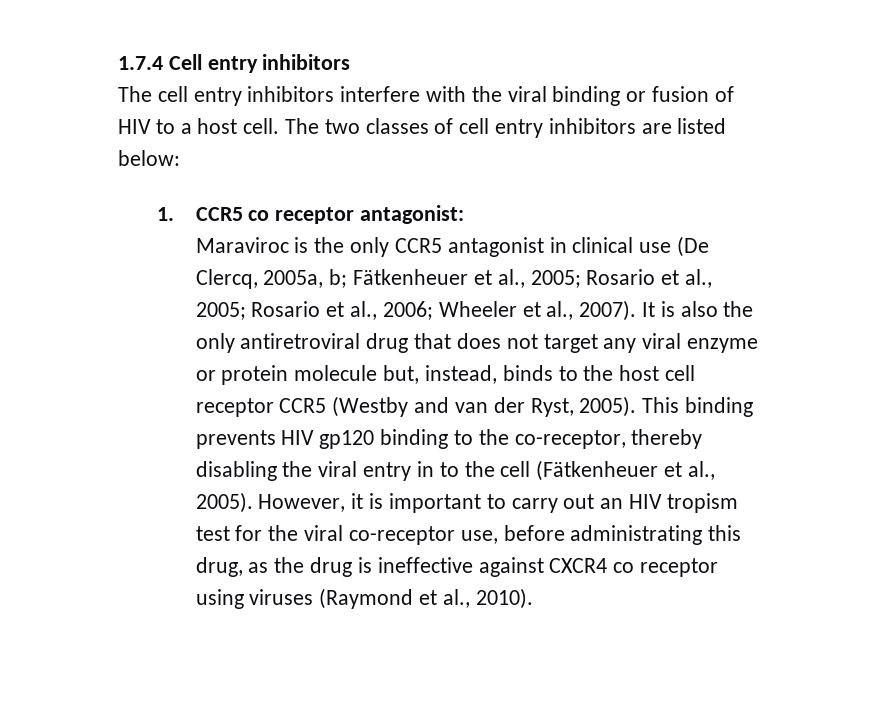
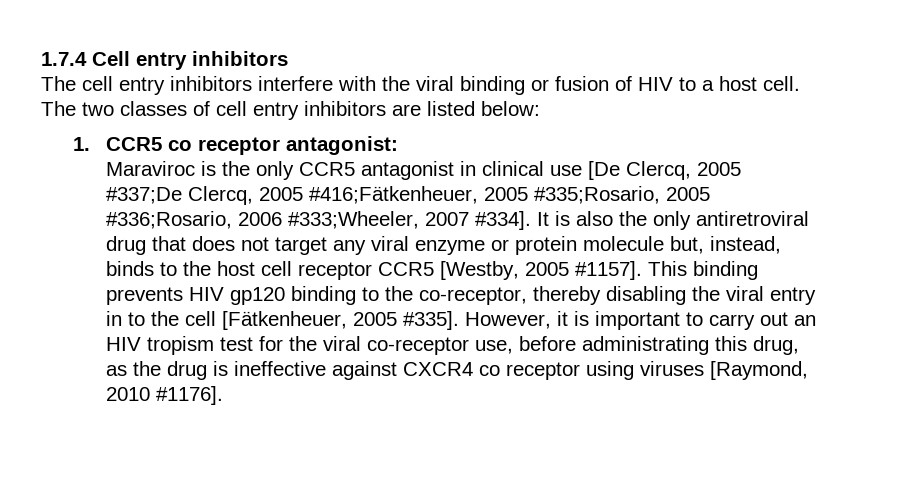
[676,236,709,257] [195,269,712,289] [195,300,637,321] (De Clercq, 2005a, b; Fätkenheuer et al., 2005; Rosario et al., 2005; Rosario et al., 2006; Wheeler et al., 2007). -> [587,161,741,180] [105,186,710,205] [105,211,531,230] [De Clercq, 2005 #337;De Clercq, 2005 #416;Fätkenheuer, 2005 #335;Rosario, 2005 #336;Rosario, 2006 #333;Wheeler, 2007 #334].
[332,396,637,417] (Westby and van der Ryst, 2005). -> [439,261,642,280] [Westby, 2005 #1157].
[536,460,715,481] [195,492,253,513] (Fätkenheuer et al., 2005). -> [221,311,459,330] [Fätkenheuer, 2005 #335].
[319,588,533,609] (Raymond et al., 2010). -> [709,361,808,380] [105,386,223,405] [Raymond, 2010 #1176].

